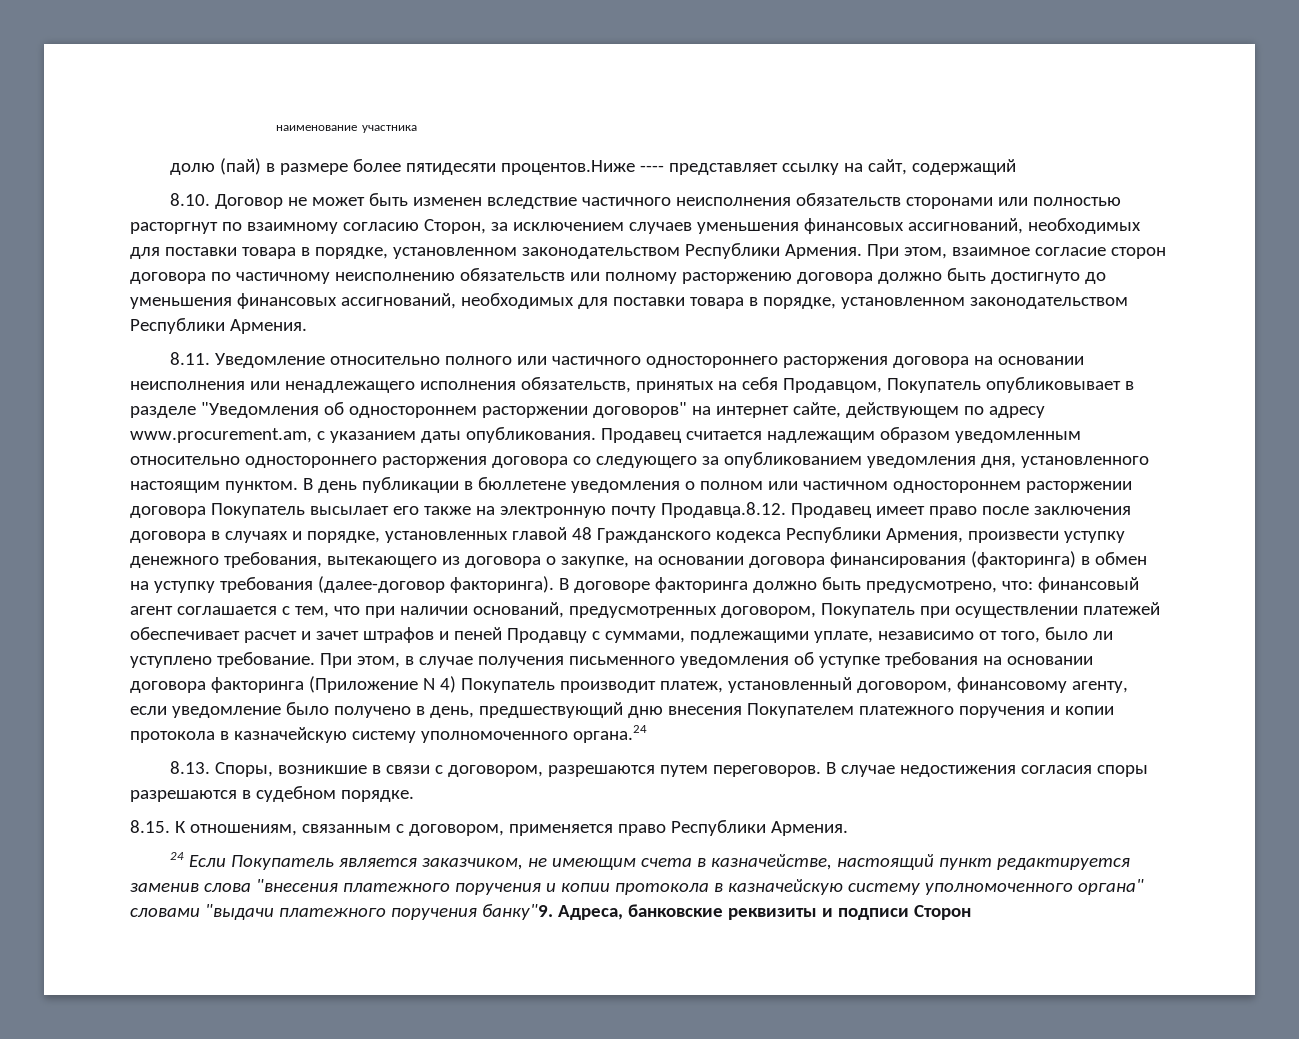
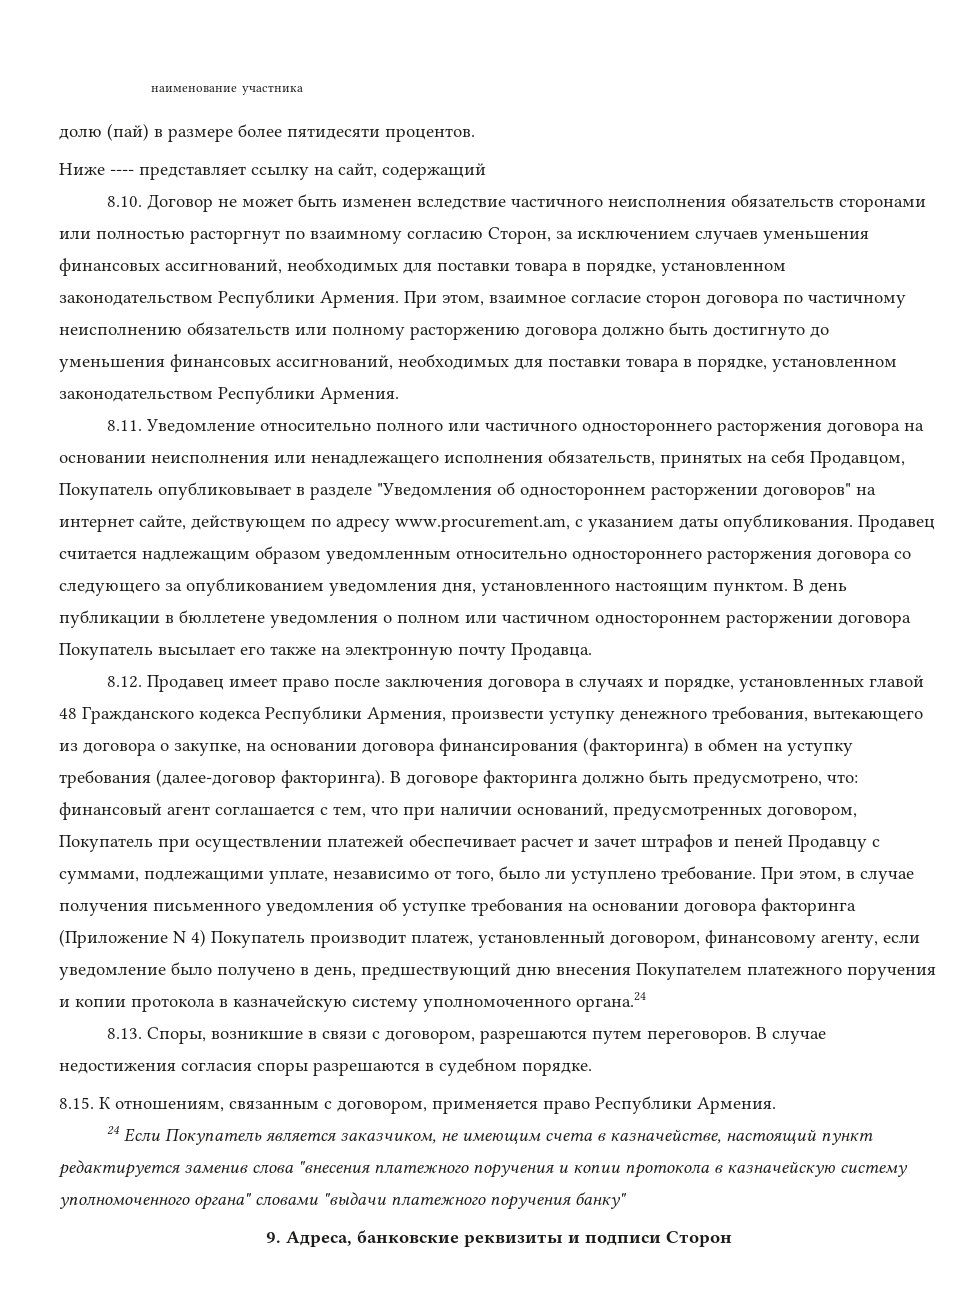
[500,160,635,175] процентов.Ниже -> [385,128,475,142] [59,163,105,175] процентов. // Ниже
[660,502,786,518] Продавца.8.12. -> [511,643,592,660] [106,676,142,688] Продавца. // 8.12.
[481,904,553,920] банку"9. -> [575,1192,627,1209] [266,1232,281,1243] банку" // 9.

